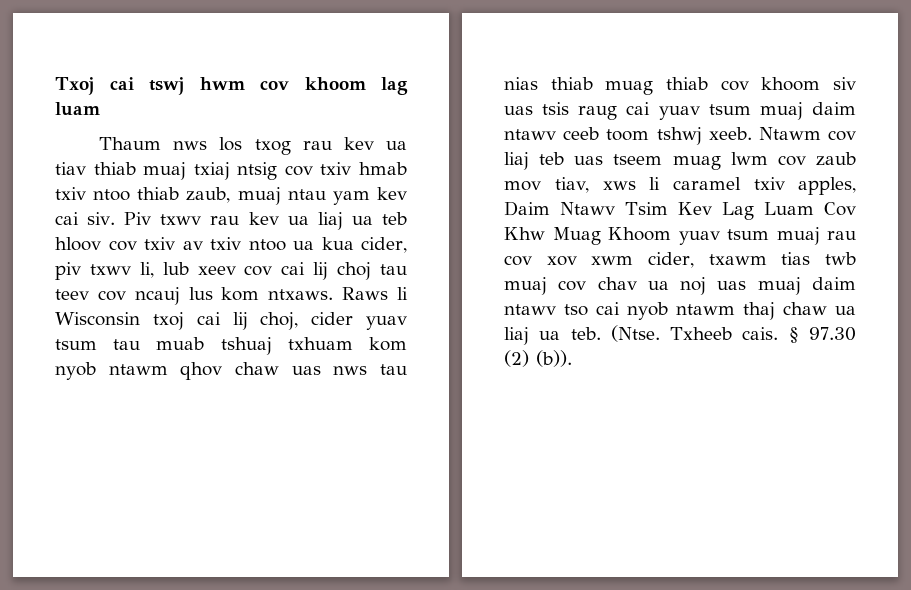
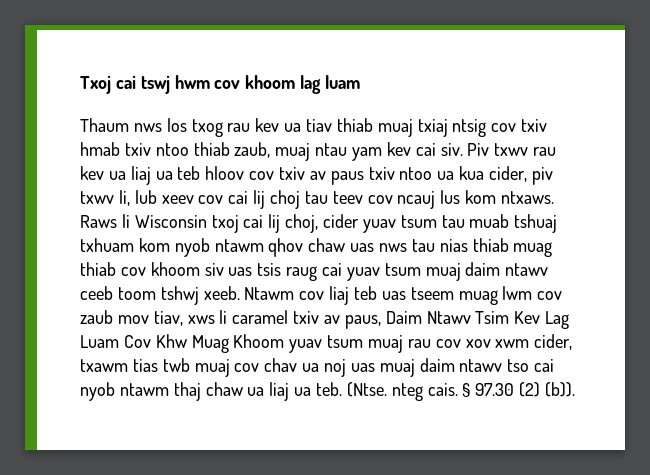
(203, 245) none -> [330,171,364,185] paus
[798,177,856,195] apples, -> [324,315,381,329] av paus,
[670,327,733,340] Txheeb -> [391,383,423,401] nteg

